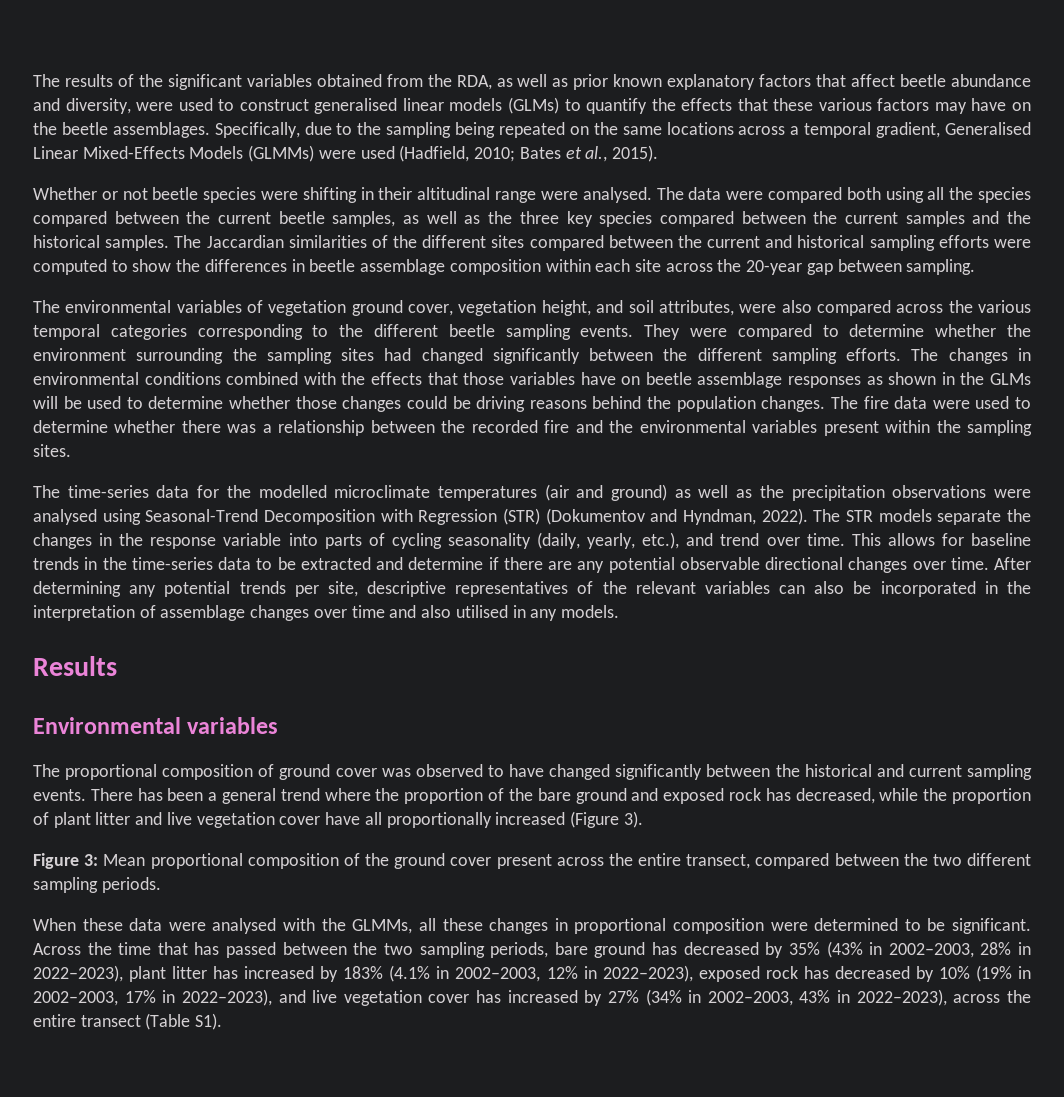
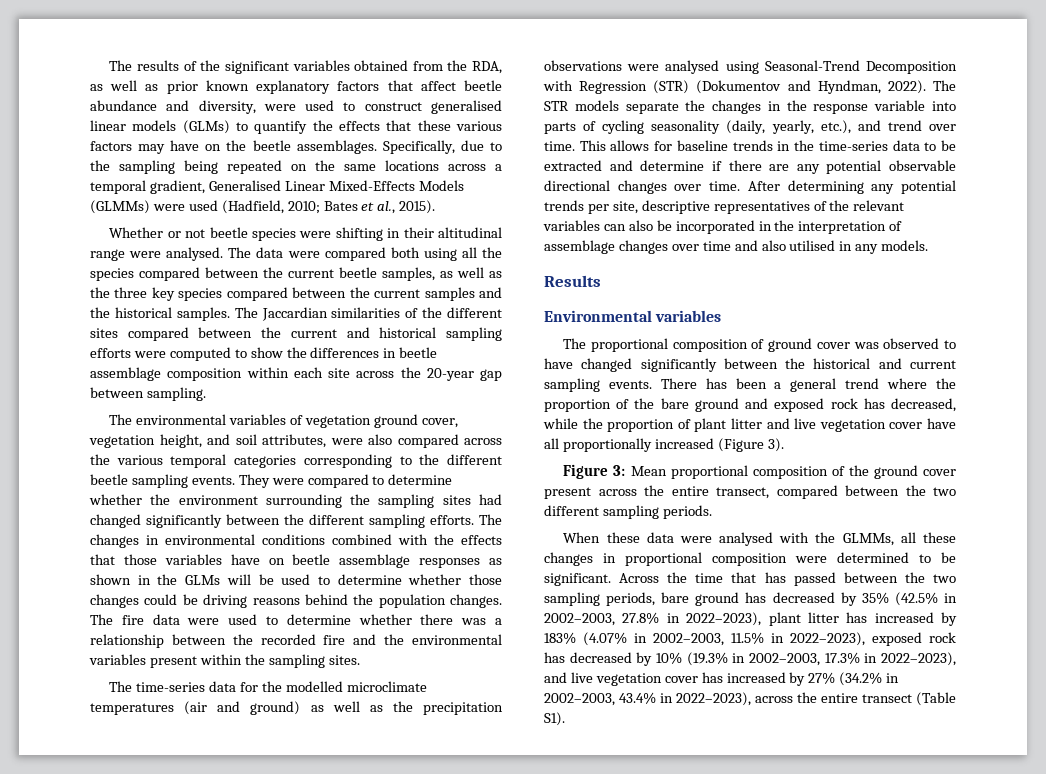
[826,941,1012,958] (43% in 2002–2003, 28% -> [894,592,957,606] [544,612,660,626] (42.5% in 2002–2003, 27.8%
[389,965,578,982] (4.1% in 2002–2003, 12% -> [583,632,764,646] (4.07% in 2002–2003, 11.5%
[975,965,1031,982] [33,990,156,1006] (19% in 2002–2003, 17% -> [686,652,860,666] (19.3% in 2002–2003, 17.3%
[645,989,831,1006] (34% in 2002–2003, 43% -> [839,672,900,686] [544,692,656,706] (34.2% in 2002–2003, 43.4%

